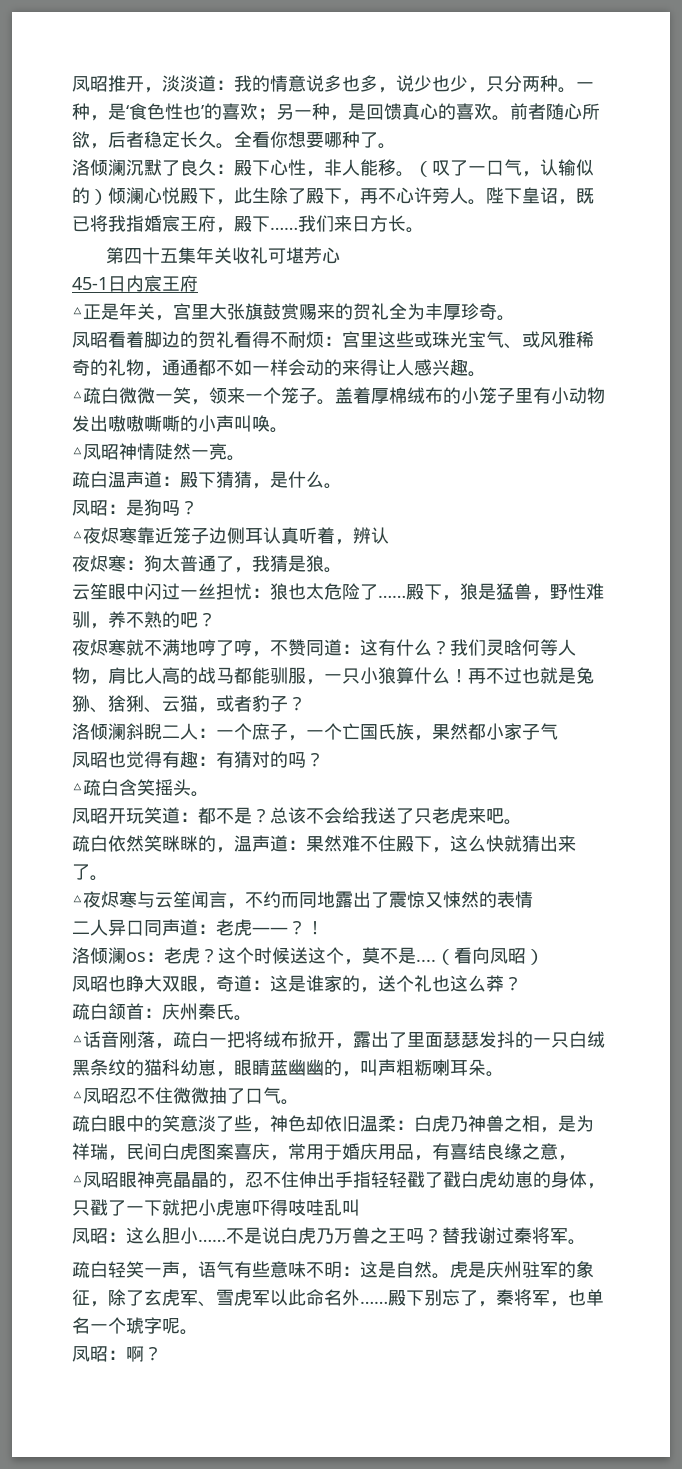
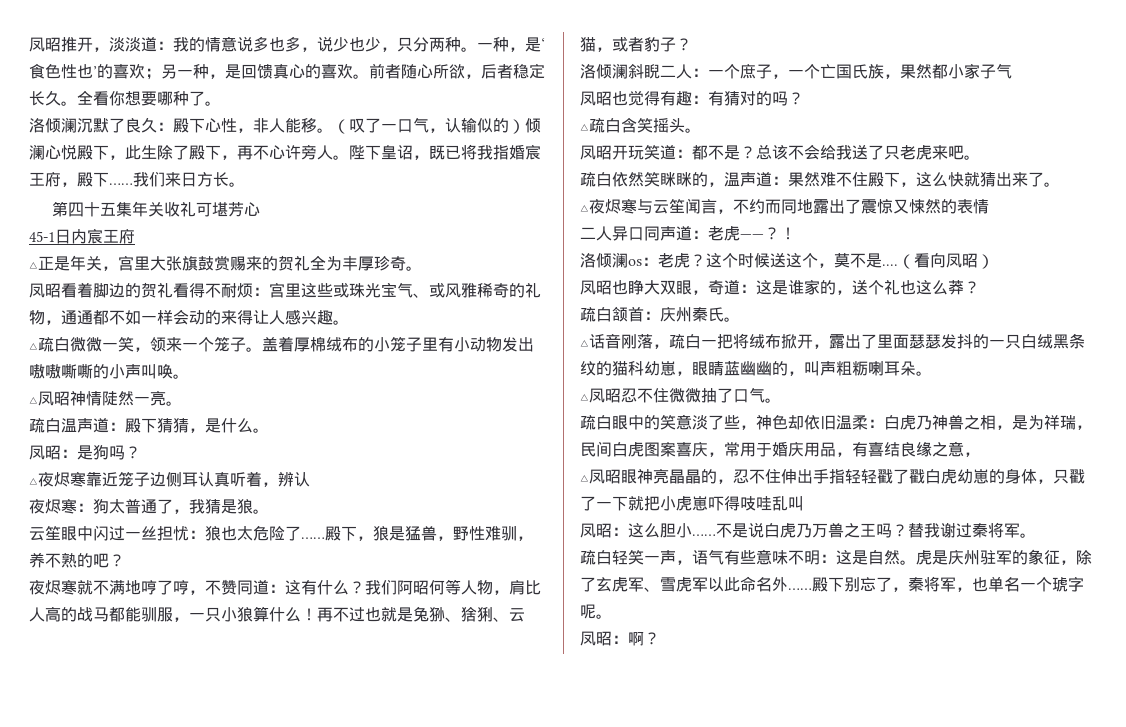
[486,639,522,656] 灵晗 -> [397,580,429,595] 阿昭

